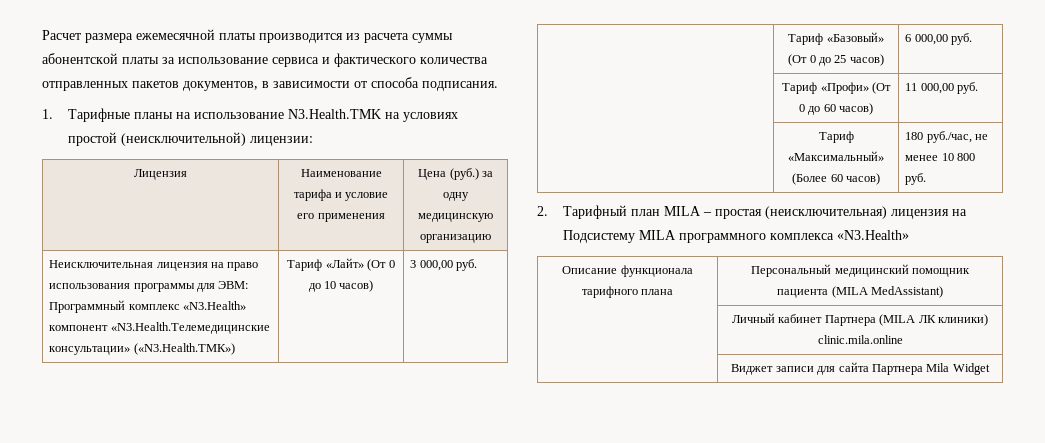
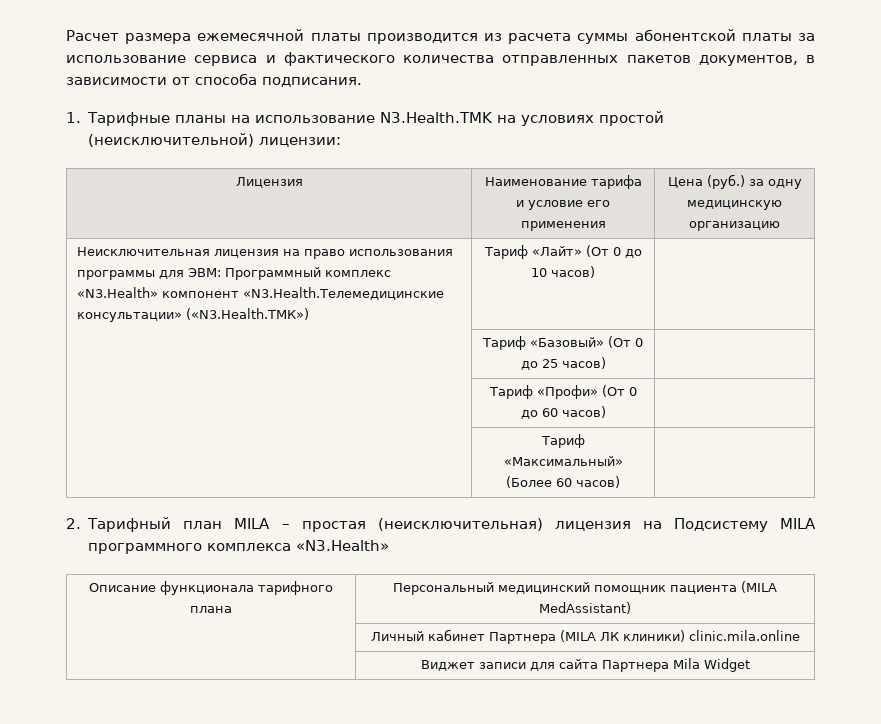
[410,259,478,271] 3 000,00 руб. -> (595, 272) none
[905,33,973,45] 6 000,00 руб. -> (606, 363) none
[905,82,979,94] 11 000,00 руб. -> (606, 412) none
[905,131,989,143] [905,153,976,161] [905,173,927,185] 180 руб./час, не менее 10 800 руб. -> (620, 482) none

